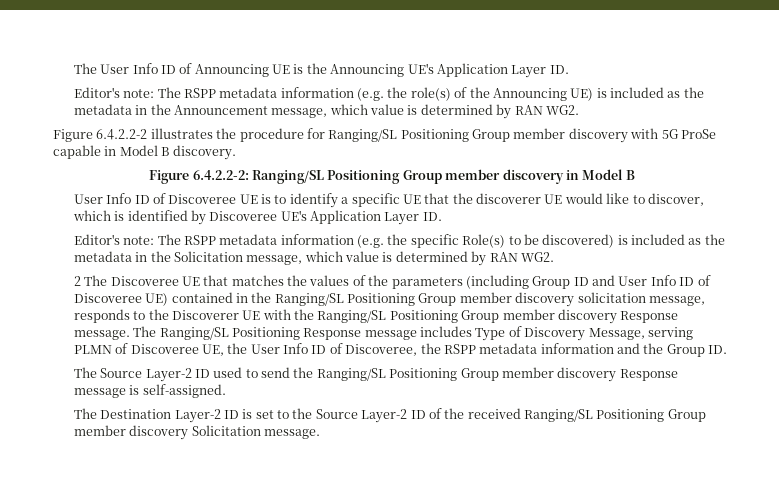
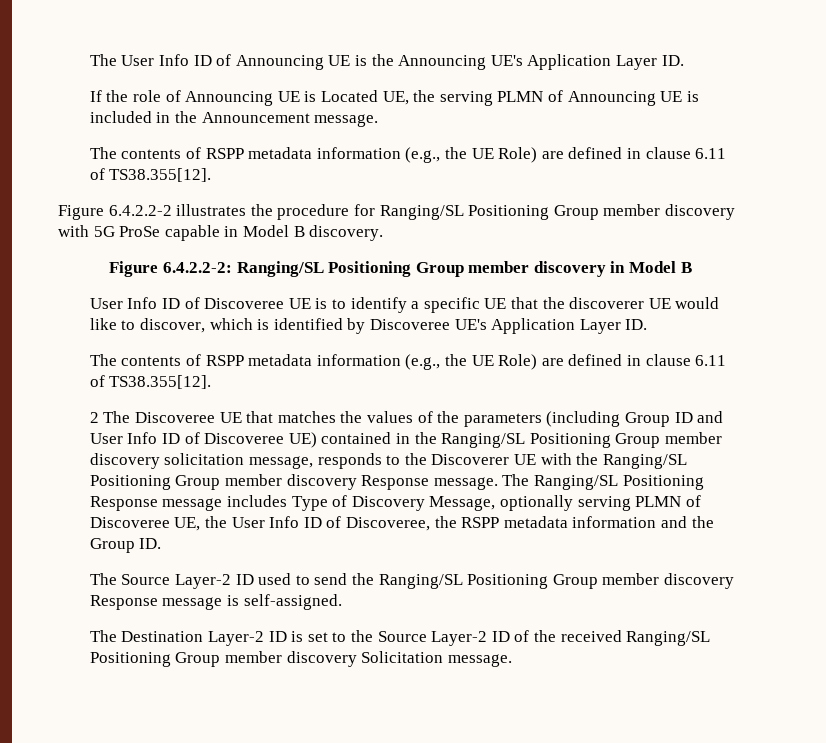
[73,87,704,101] [73,104,579,119] Editor's note: The RSPP metadata information (e.g. the role(s) of the Announcing UE) is included as the metadata in the Announcement message, which value is determined by RAN WG2. -> [89,90,699,106] [89,111,379,127] [89,147,727,163] [89,168,212,182] If the role of Announcing UE is Located UE, the serving PLMN of Announcing UE is included in the Announcement message. // The contents of RSPP metadata information (e.g., the UE Role) are defined in clause 6.11 of TS38.355[12].
[73,234,725,248] [73,251,554,266] Editor's note: The RSPP metadata information (e.g. the specific Role(s) to be discovered) is included as the metadata in the Solicitation message, which value is determined by RAN WG2. -> [89,354,727,370] [89,375,212,389] The contents of RSPP metadata information (e.g., the UE Role) are defined in clause 6.11 of TS38.355[12].
(645, 334) none -> [499,495,573,511] optionally

